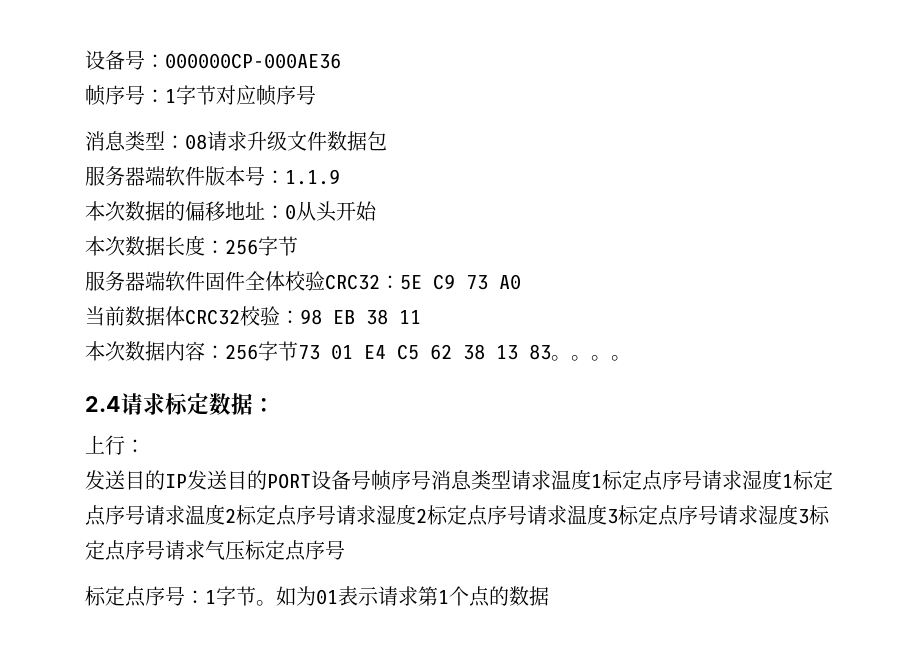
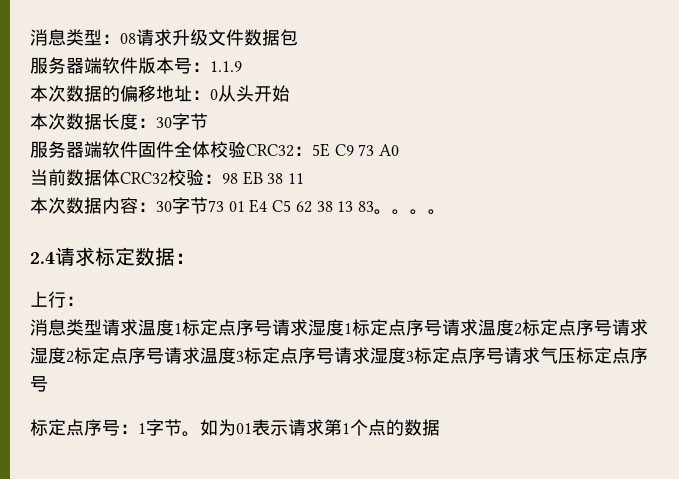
[85,50,341,70] [85,85,316,106] 设备号：000000CP-000AE36 // 帧序号：1字节对应帧序号 // -> (30, 37) none
[225,239,258,255] 256 -> [156,117,172,128] 30
[225,344,258,360] 256 -> [156,201,172,212] 30
[85,470,431,491] 发送目的IP发送目的PORT设备号帧序号 -> (84, 301) none

